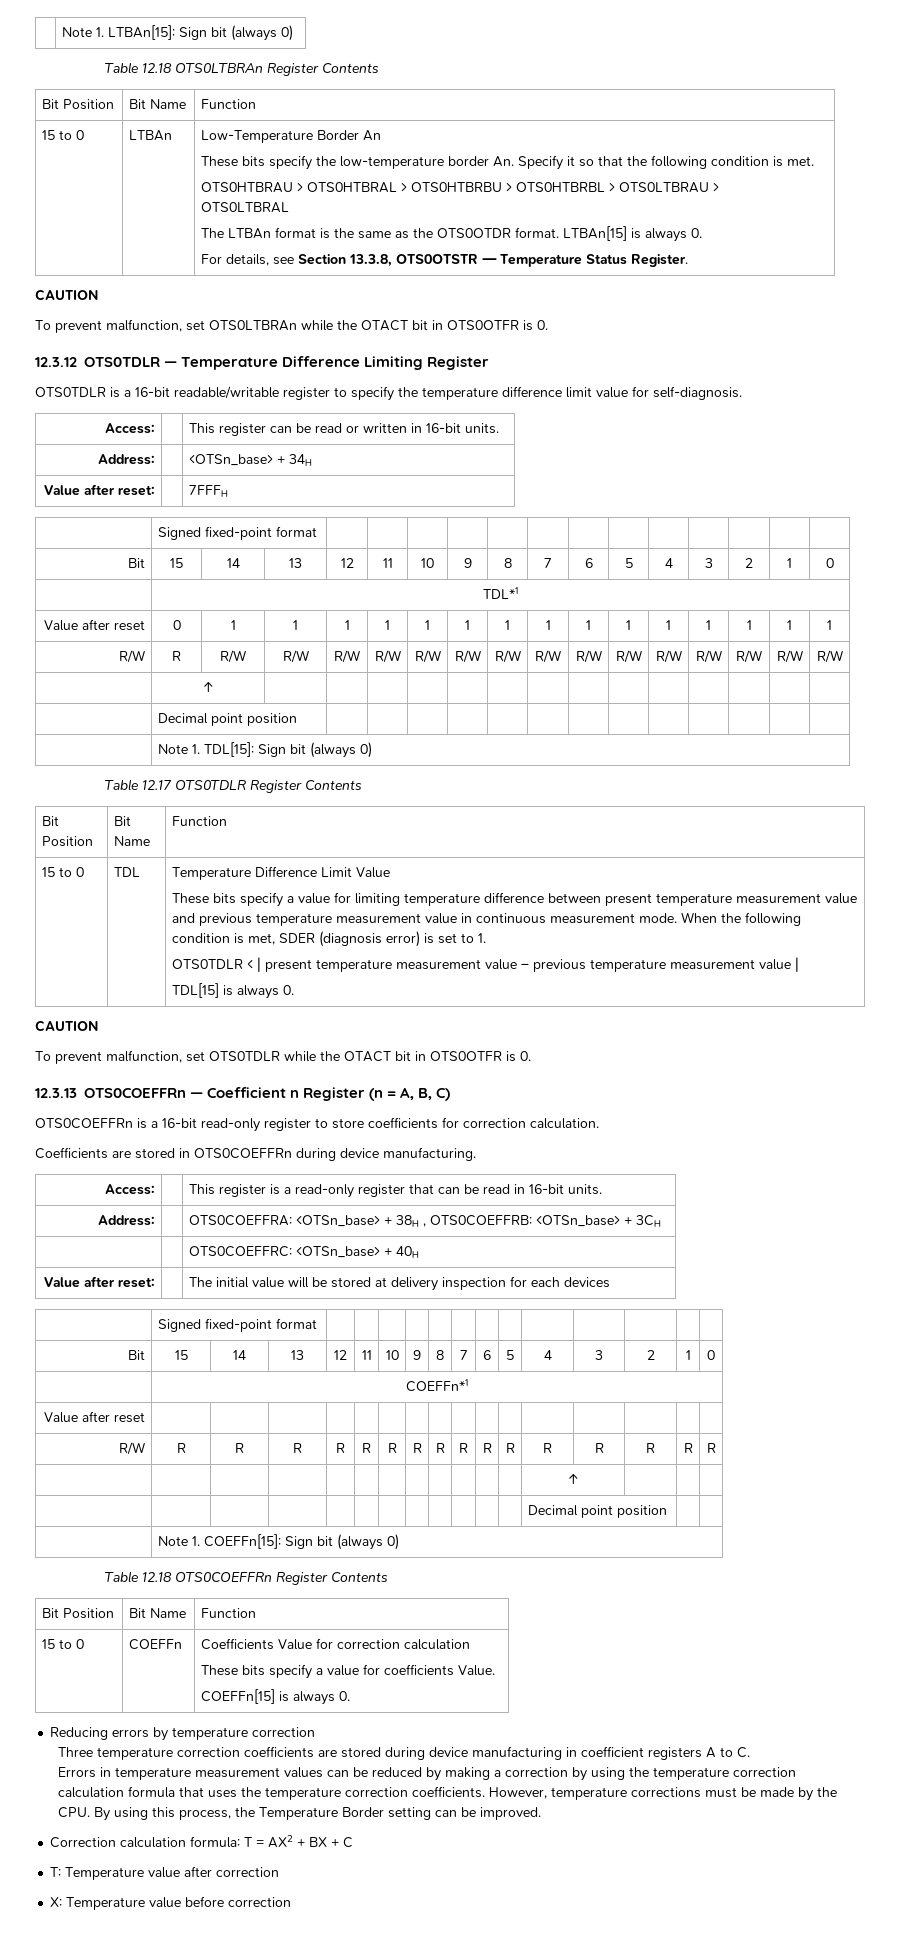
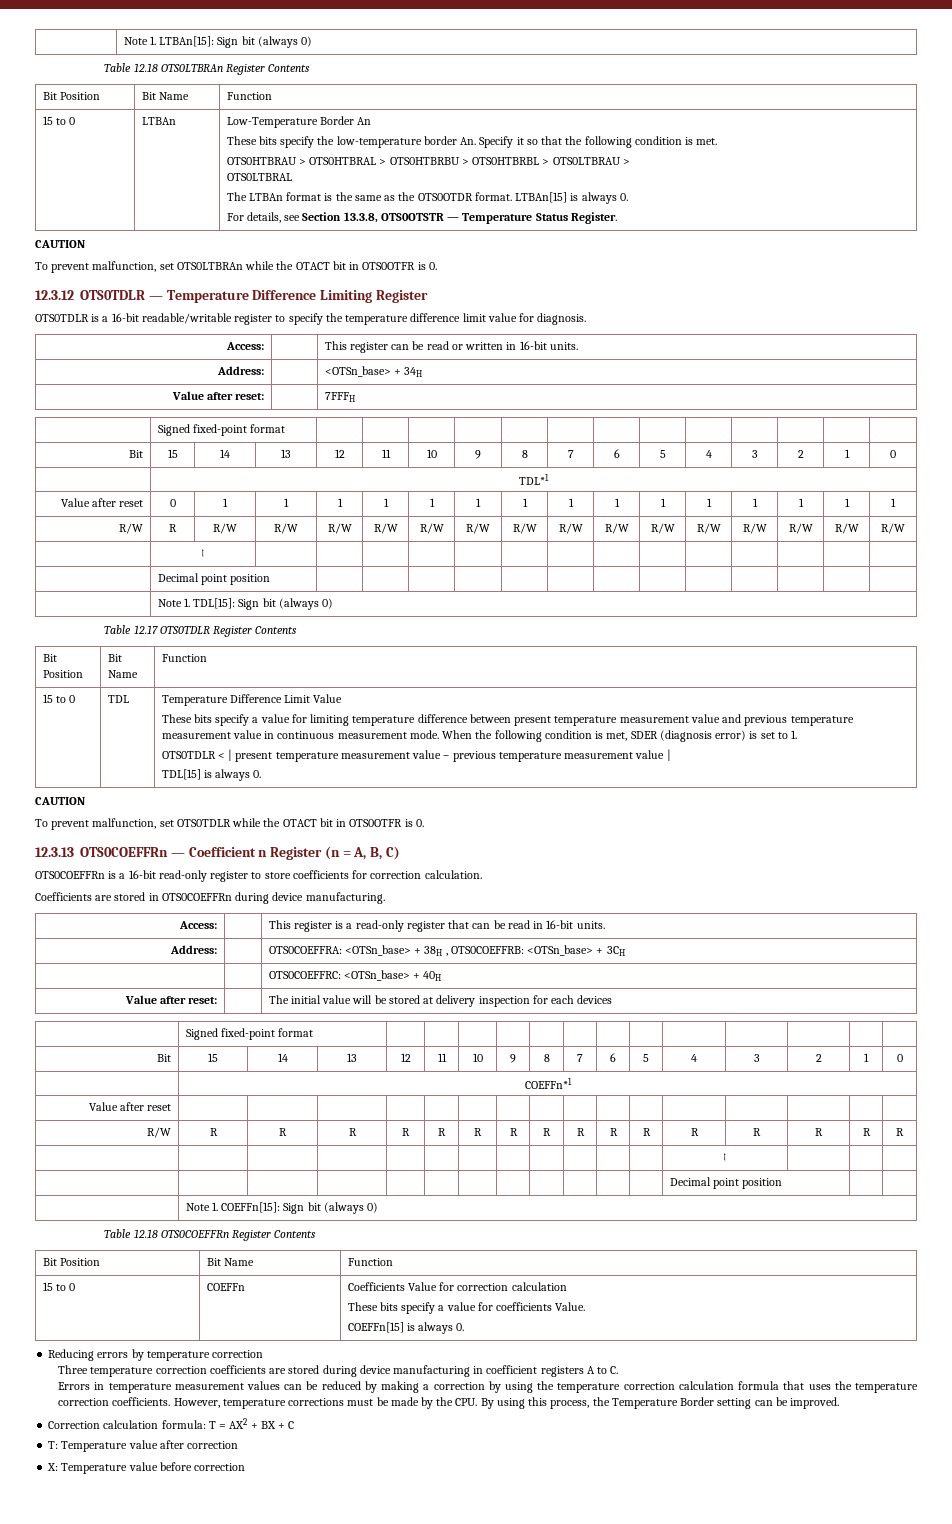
[653,386,742,400] self-diagnosis. -> [537,313,587,325] diagnosis.

